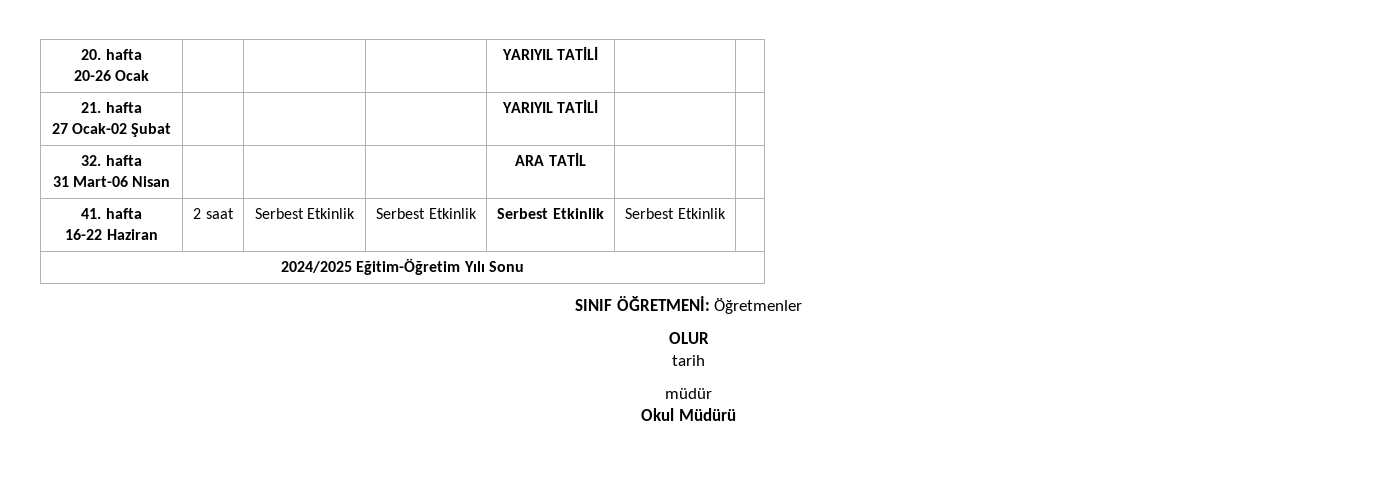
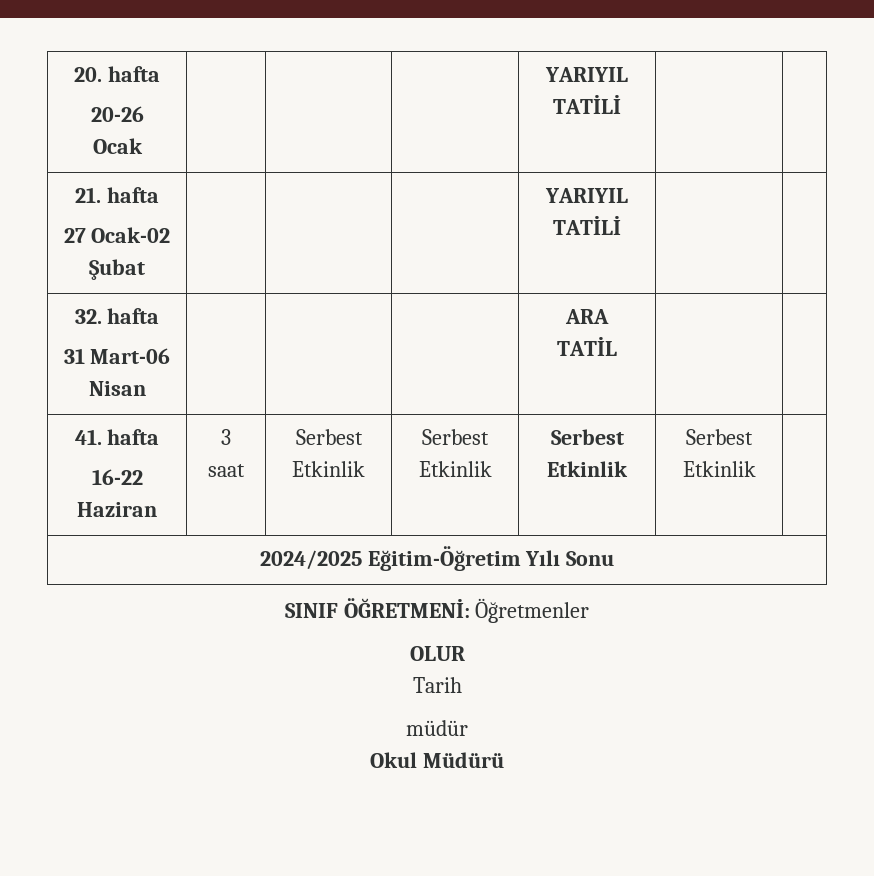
[193,208,202,219] 2 -> [221,429,231,445] 3
[672,355,705,366] tarih -> [412,677,462,693] Tarih

